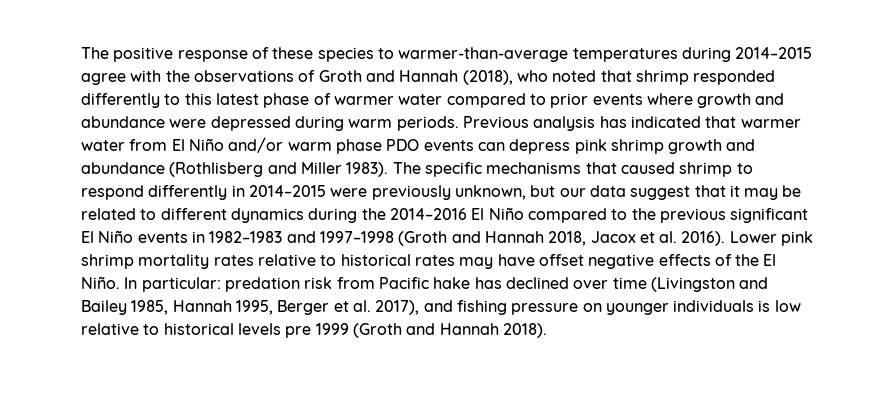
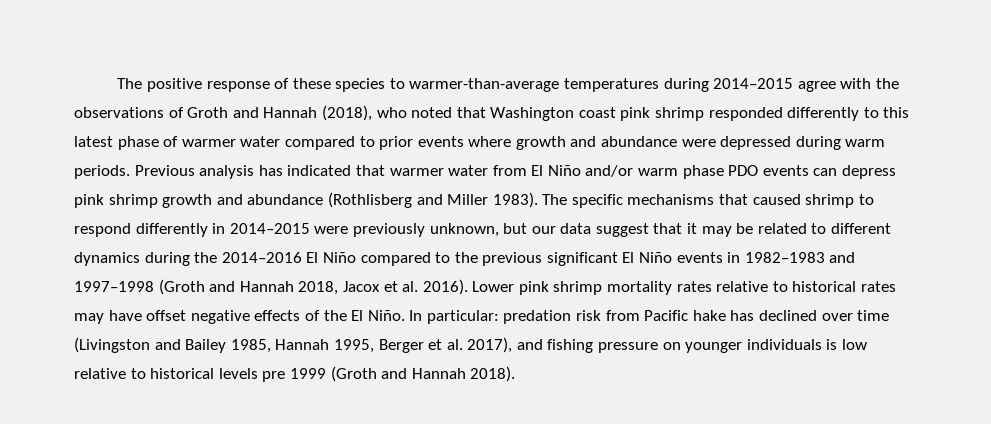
(632, 76) none -> [490,107,651,121] Washington coast pink

